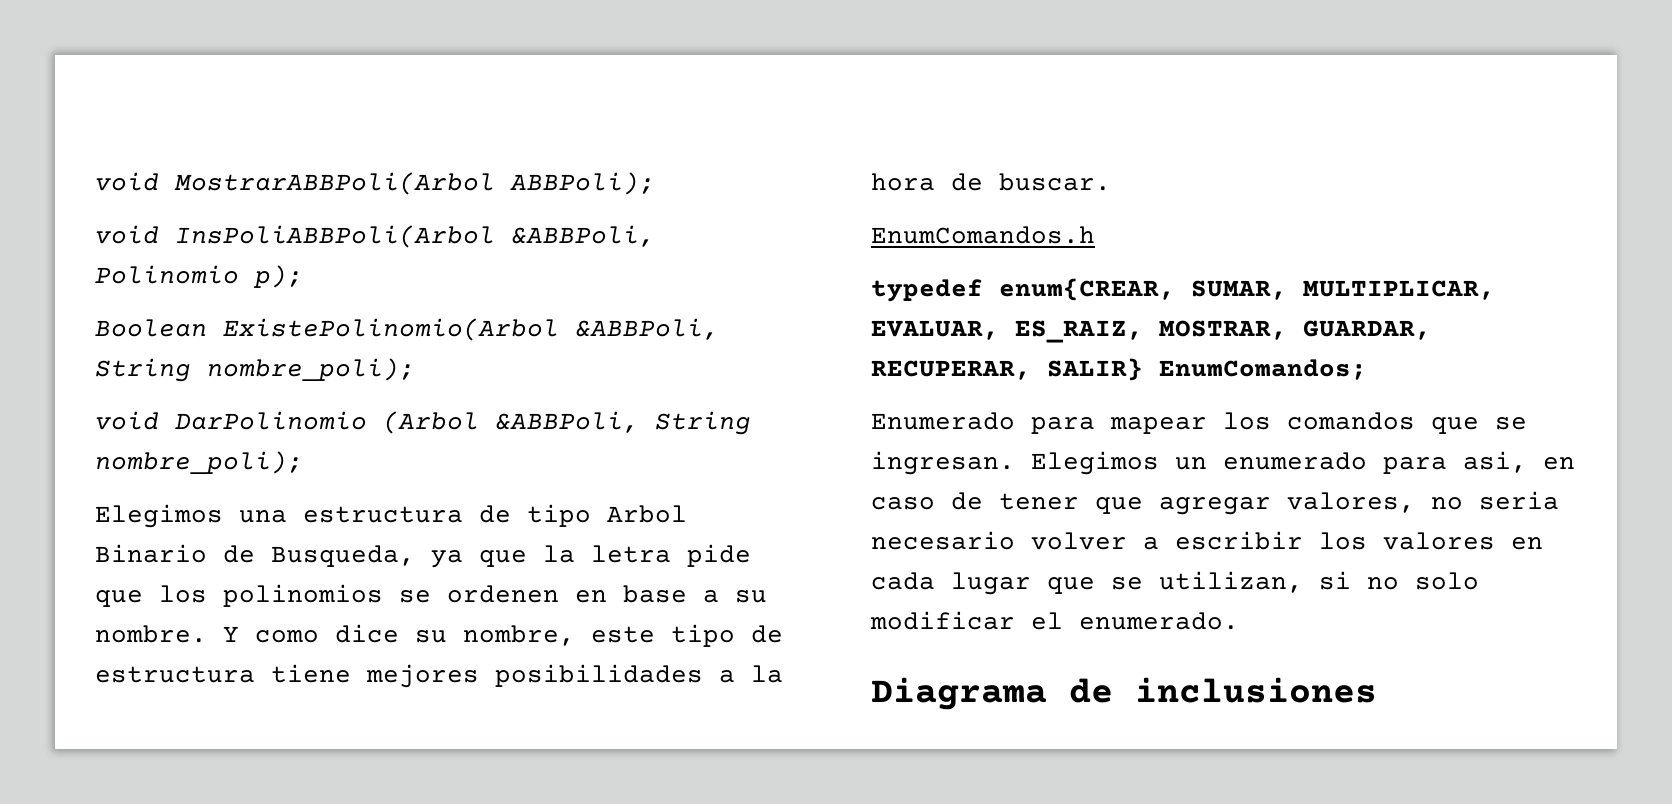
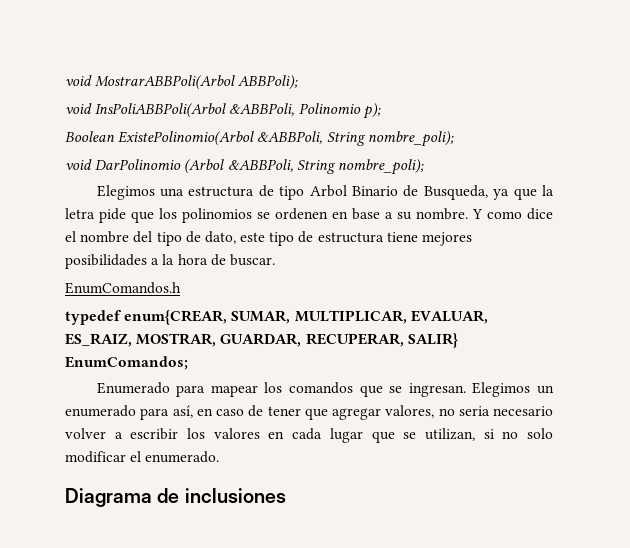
[415,625,575,646] su nombre, -> [65,231,236,246] el nombre del tipo de dato,
[1463,451,1527,473] asi, -> [172,405,193,418] así,

